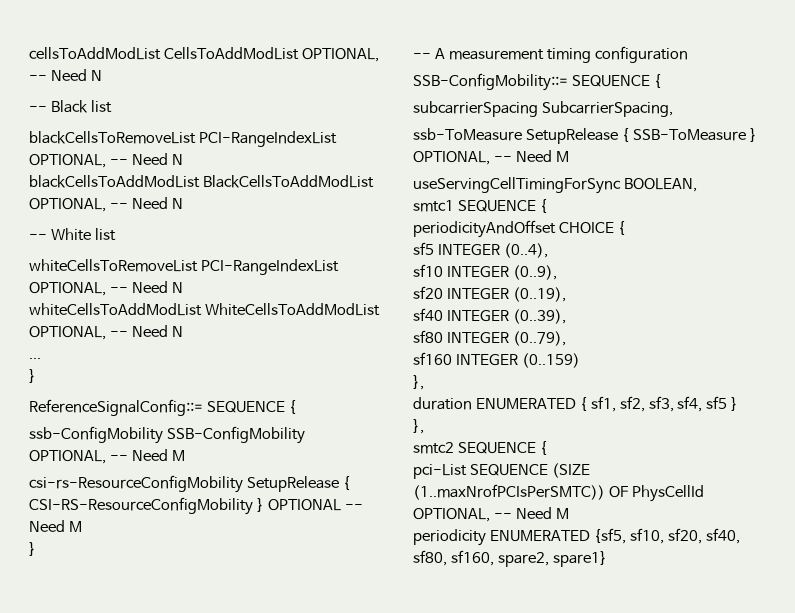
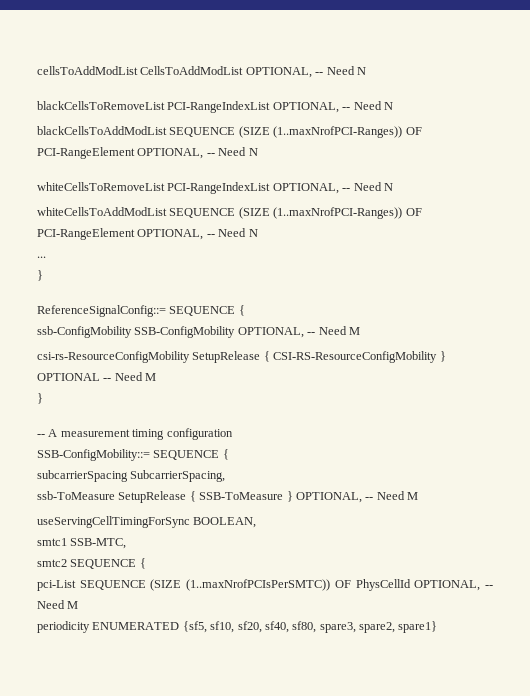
[29,100,112,113] // -- Black list -> (366, 71) none
[202,175,374,188] [29,197,183,212] [29,228,116,241] BlackCellsToAddModList OPTIONAL, -- Need N // -- White list -> [169,126,422,138] [37,147,258,159] SEQUENCE (SIZE (1..maxNrofPCI-Ranges)) OF PCI-RangeElement OPTIONAL, -- Need N
[204,303,380,316] WhiteCellsToAddModList -> [169,207,422,219] [37,228,135,240] SEQUENCE (SIZE (1..maxNrofPCI-Ranges)) OF PCI-RangeElement
[457,199,547,213] [413,220,625,238] [413,242,548,258] [413,264,557,280] [413,286,566,302] [413,308,566,324] [413,330,566,346] [413,352,580,368] [413,375,424,390] [413,396,739,412] [413,419,424,434] SEQUENCE { // periodicityAndOffset CHOICE { // sf5 INTEGER (0..4), // sf10 INTEGER (0..9), // sf20 INTEGER (0..19), // sf40 INTEGER (0..39), // sf80 INTEGER (0..79), // sf160 INTEGER (0..159) // }, // duration ENUMERATED { sf1, sf2, sf3, sf4, sf5 } // }, -> [70,538,127,549] SSB-MTC,
[450,550,494,566] sf160, -> [319,622,356,633] spare3,

